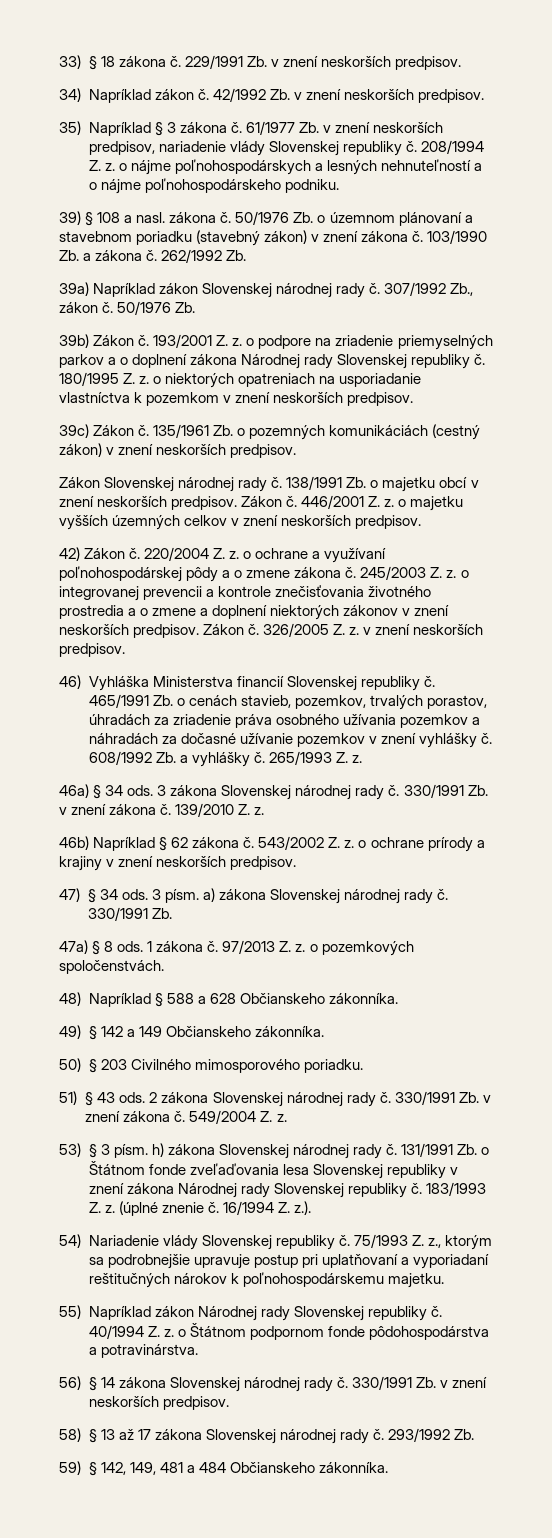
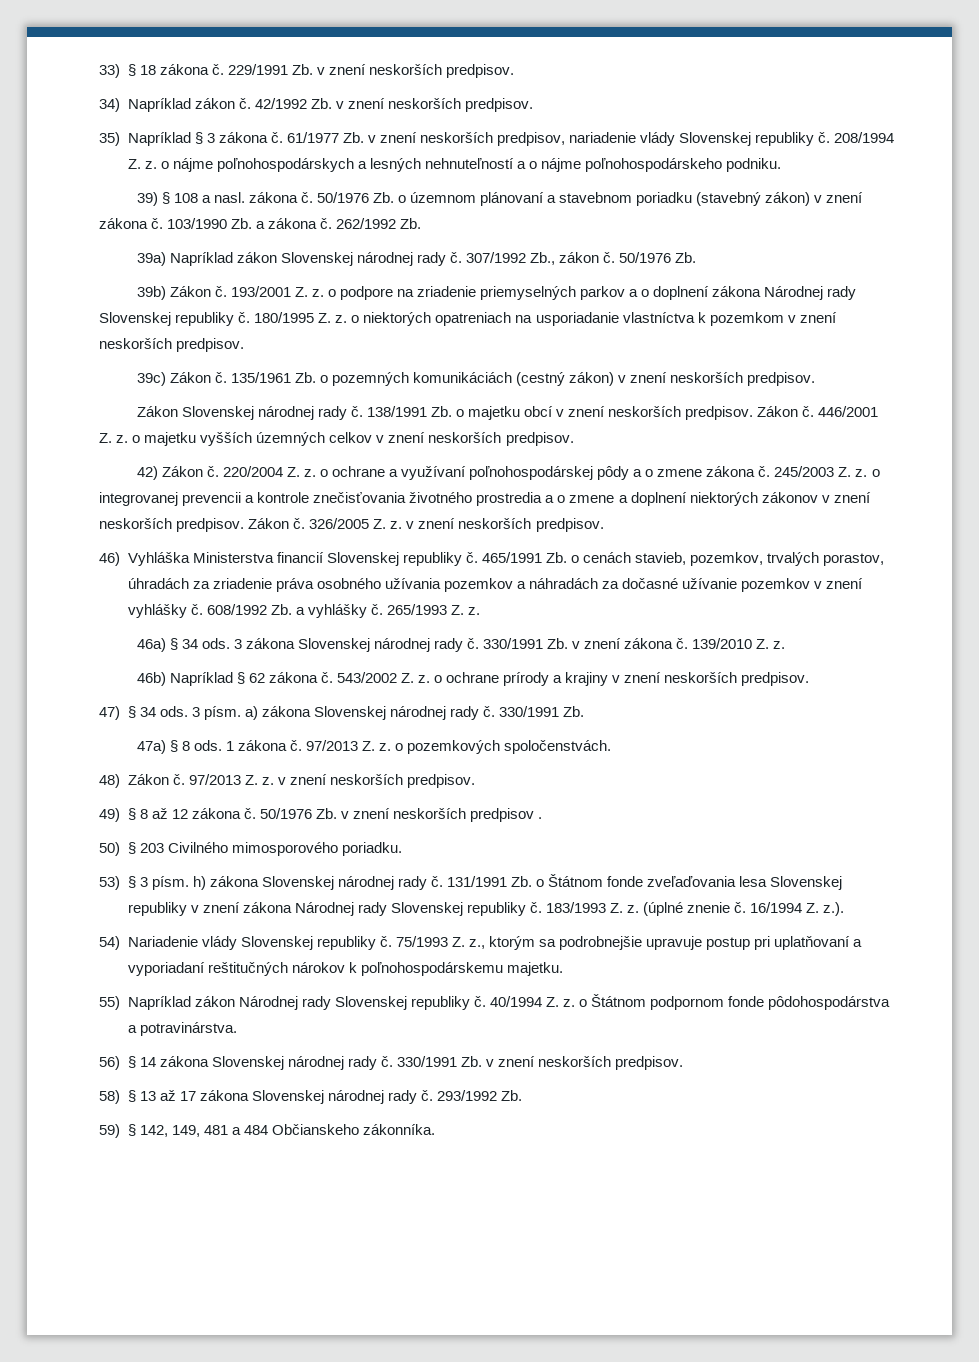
[88,993,398,1007] [59,1025,324,1040] Napríklad § 588 a 628 Občianskeho zákonníka. // 49) § 142 a 149 Občianskeho zákonníka. -> [127,774,475,788] [99,808,543,822] Zákon č. 97/2013 Z. z. v znení neskorších predpisov. // 49) § 8 až 12 zákona č. 50/1976 Zb. v znení neskorších predpisov .
[59,1091,491,1107] [85,1110,287,1124] // 51) § 43 ods. 2 zákona Slovenskej národnej rady č. 330/1991 Zb. v znení zákona č. 549/2004 Z. z. -> (402, 849) none

